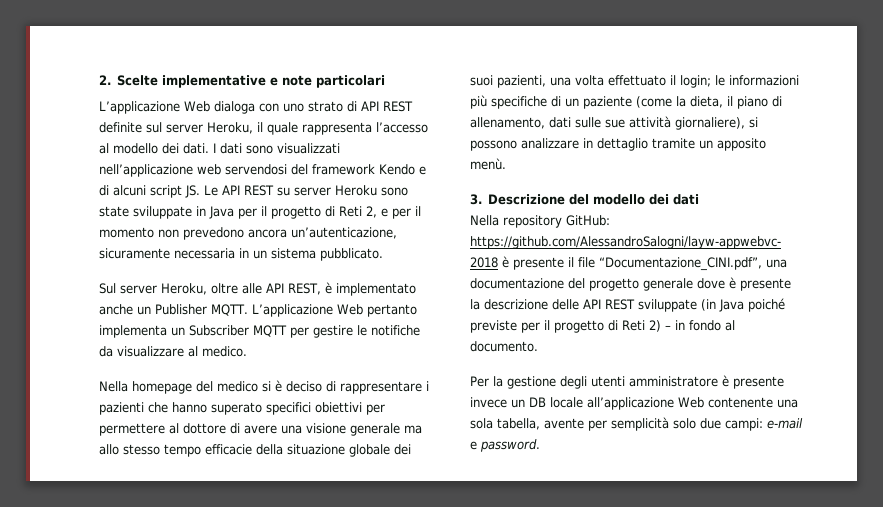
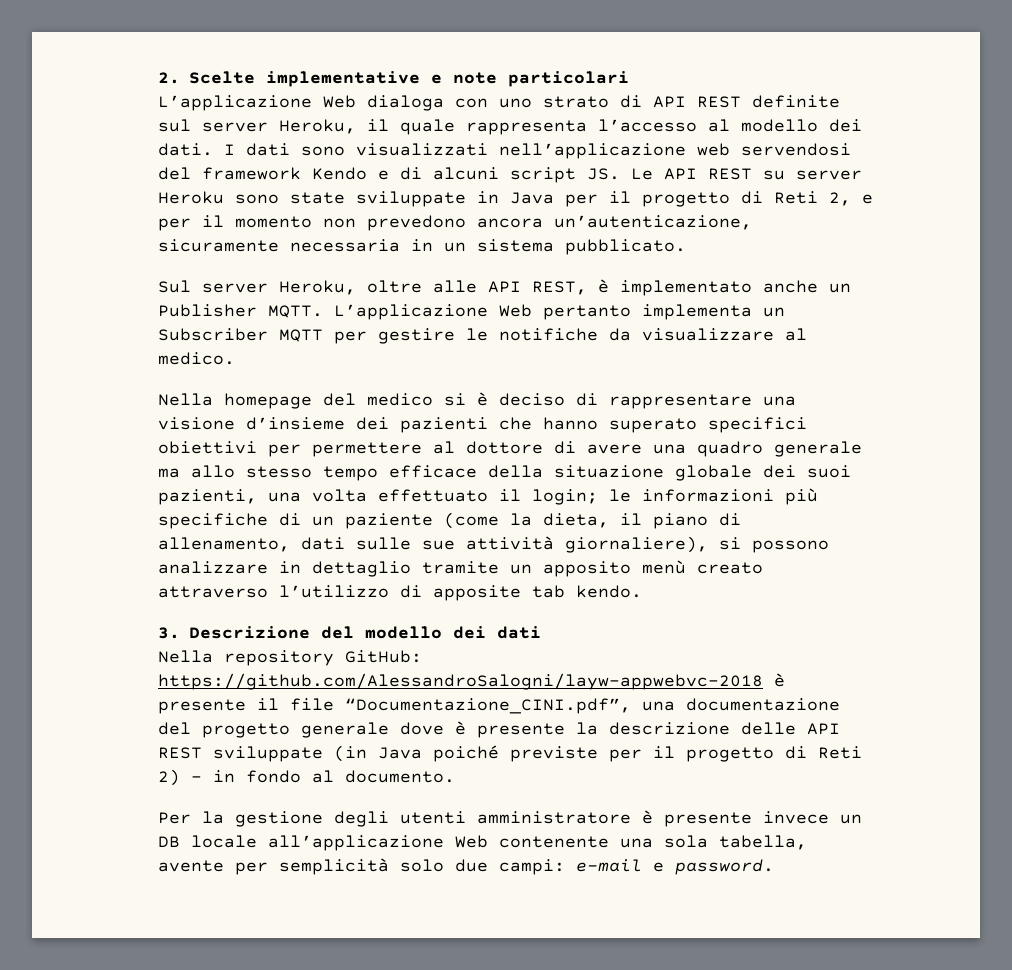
[425,381,429,391] i -> [763,396,797,406] [158,417,390,430] una visione d’insieme dei
[305,423,346,434] visione -> [697,441,764,457] quadro
[204,444,252,455] efficacie -> [389,465,478,478] efficace
[469,158,506,170] menù. -> [642,560,764,574] [158,585,643,601] menù creato attraverso l’utilizzo di apposite tab kendo.

